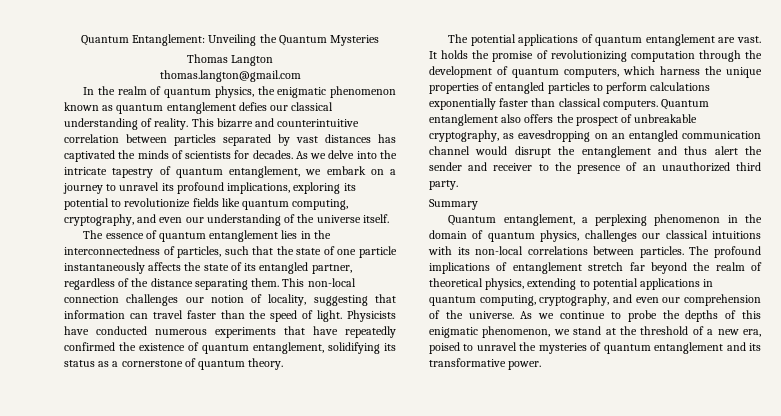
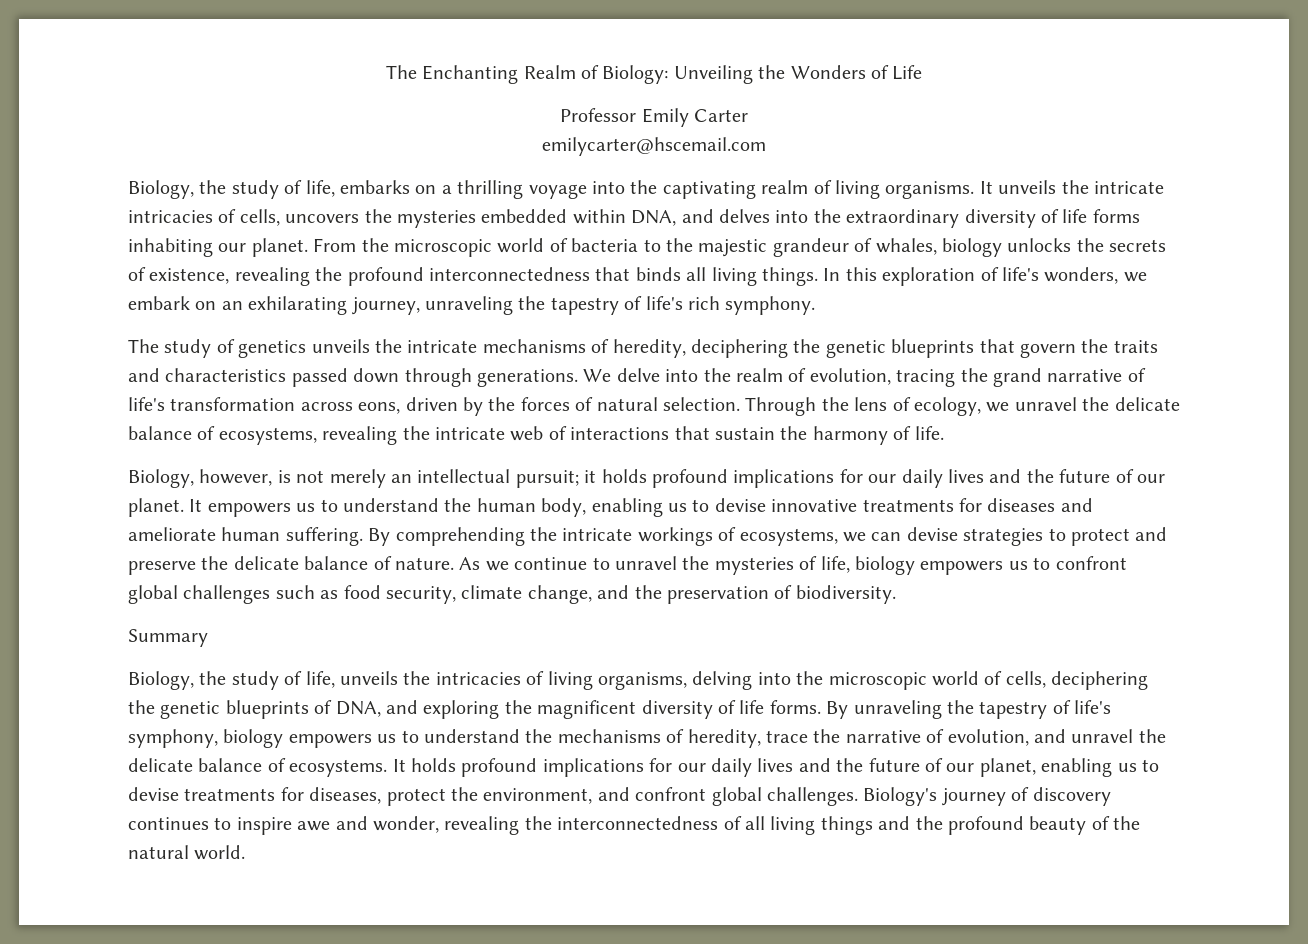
[80,34,380,46] [186,54,274,66] [159,70,301,82] [83,86,396,98] [64,102,334,114] [64,118,360,130] [64,134,396,146] [64,150,397,162] [64,166,396,178] [63,182,356,194] [64,198,349,210] [64,214,389,226] [83,230,331,242] [64,246,397,258] [64,262,352,274] [64,278,356,290] [64,294,396,306] [64,310,396,322] [64,326,396,338] [64,342,396,354] [64,358,284,370] [448,34,761,46] [429,50,762,62] [429,66,762,78] [429,82,711,94] [429,98,710,110] [429,114,698,126] [429,130,761,142] [429,146,762,158] [429,162,761,174] [429,180,458,190] [429,199,478,210] [448,214,762,226] [429,230,761,242] [428,246,761,258] [429,262,762,274] [429,278,714,290] [429,294,761,306] [429,310,761,322] [429,326,761,338] [429,342,761,354] [429,358,542,370] Quantum Entanglement: Unveiling the Quantum Mysteries // Thomas Langton // thomas.langton@gmail.com // In the realm of quantum physics, the enigmatic phenomenon known as quantum entanglement defies our classical understanding of reality. This bizarre and counterintuitive correlation between particles separated by vast distances has captivated the minds of scientists for decades. As we delve into the intricate tapestry of quantum entanglement, we embark on a journey to unravel its profound implications, exploring its potential to revolutionize fields like quantum computing, cryptography, and even our understanding of the universe itself. // The essence of quantum entanglement lies in the interconnectedness of particles, such that the state of one particle instantaneously affects the state of its entangled partner, regardless of the distance separating them. This non-local connection challenges our notion of locality, suggesting that information can travel faster than the speed of light. Physicists have conducted numerous experiments that have repeatedly confirmed the existence of quantum entanglement, solidifying its status as a cornerstone of quantum theory. // The potential applications of quantum entanglement are vast. It holds the promise of revolutionizing computation through the development of quantum computers, which harness the unique properties of entangled particles to perform calculations exponentially faster than classical computers. Quantum entanglement also offers the prospect of unbreakable cryptography, as eavesdropping on an entangled communication channel would disrupt the entanglement and thus alert the sender and receiver to the presence of an unauthorized third party. // Summary // Quantum entanglement, a perplexing phenomenon in the domain of quantum physics, challenges our classical intuitions with its non-local correlations between particles. The profound implications of entanglement stretch far beyond the realm of theoretical physics, extending to potential applications in quantum computing, cryptography, and even our comprehension of the universe. As we continue to probe the depths of this enigmatic phenomenon, we stand at the threshold of a new era, poised to unravel the mysteries of quantum entanglement and its transformative power. -> [385,65,923,84] [560,108,748,127] [542,137,766,156] [128,180,1164,199] [128,209,1140,228] [128,238,1167,257] [128,267,1147,286] [128,296,816,315] [128,339,1158,358] [128,368,1146,387] [128,397,1180,416] [128,426,944,445] [128,469,1165,488] [128,498,1093,517] [128,527,1168,546] [128,556,1127,575] [128,585,896,604] [128,629,208,647] [128,671,1149,690] [128,700,1112,719] [128,729,1166,748] [128,758,1159,777] [128,787,1111,806] [128,816,1141,835] [128,845,246,860] The Enchanting Realm of Biology: Unveiling the Wonders of Life // Professor Emily Carter // emilycarter@hscemail.com // Biology, the study of life, embarks on a thrilling voyage into the captivating realm of living organisms. It unveils the intricate intricacies of cells, uncovers the mysteries embedded within DNA, and delves into the extraordinary diversity of life forms inhabiting our planet. From the microscopic world of bacteria to the majestic grandeur of whales, biology unlocks the secrets of existence, revealing the profound interconnectedness that binds all living things. In this exploration of life's wonders, we embark on an exhilarating journey, unraveling the tapestry of life's rich symphony. // The study of genetics unveils the intricate mechanisms of heredity, deciphering the genetic blueprints that govern the traits and characteristics passed down through generations. We delve into the realm of evolution, tracing the grand narrative of life's transformation across eons, driven by the forces of natural selection. Through the lens of ecology, we unravel the delicate balance of ecosystems, revealing the intricate web of interactions that sustain the harmony of life. // Biology, however, is not merely an intellectual pursuit; it holds profound implications for our daily lives and the future of our planet. It empowers us to understand the human body, enabling us to devise innovative treatments for diseases and ameliorate human suffering. By comprehending the intricate workings of ecosystems, we can devise strategies to protect and preserve the delicate balance of nature. As we continue to unravel the mysteries of life, biology empowers us to confront global challenges such as food security, climate change, and the preservation of biodiversity. // Summary // Biology, the study of life, unveils the intricacies of living organisms, delving into the microscopic world of cells, deciphering the genetic blueprints of DNA, and exploring the magnificent diversity of life forms. By unraveling the tapestry of life's symphony, biology empowers us to understand the mechanisms of heredity, trace the narrative of evolution, and unravel the delicate balance of ecosystems. It holds profound implications for our daily lives and the future of our planet, enabling us to devise treatments for diseases, protect the environment, and confront global challenges. Biology's journey of discovery continues to inspire awe and wonder, revealing the interconnectedness of all living things and the profound beauty of the natural world.

